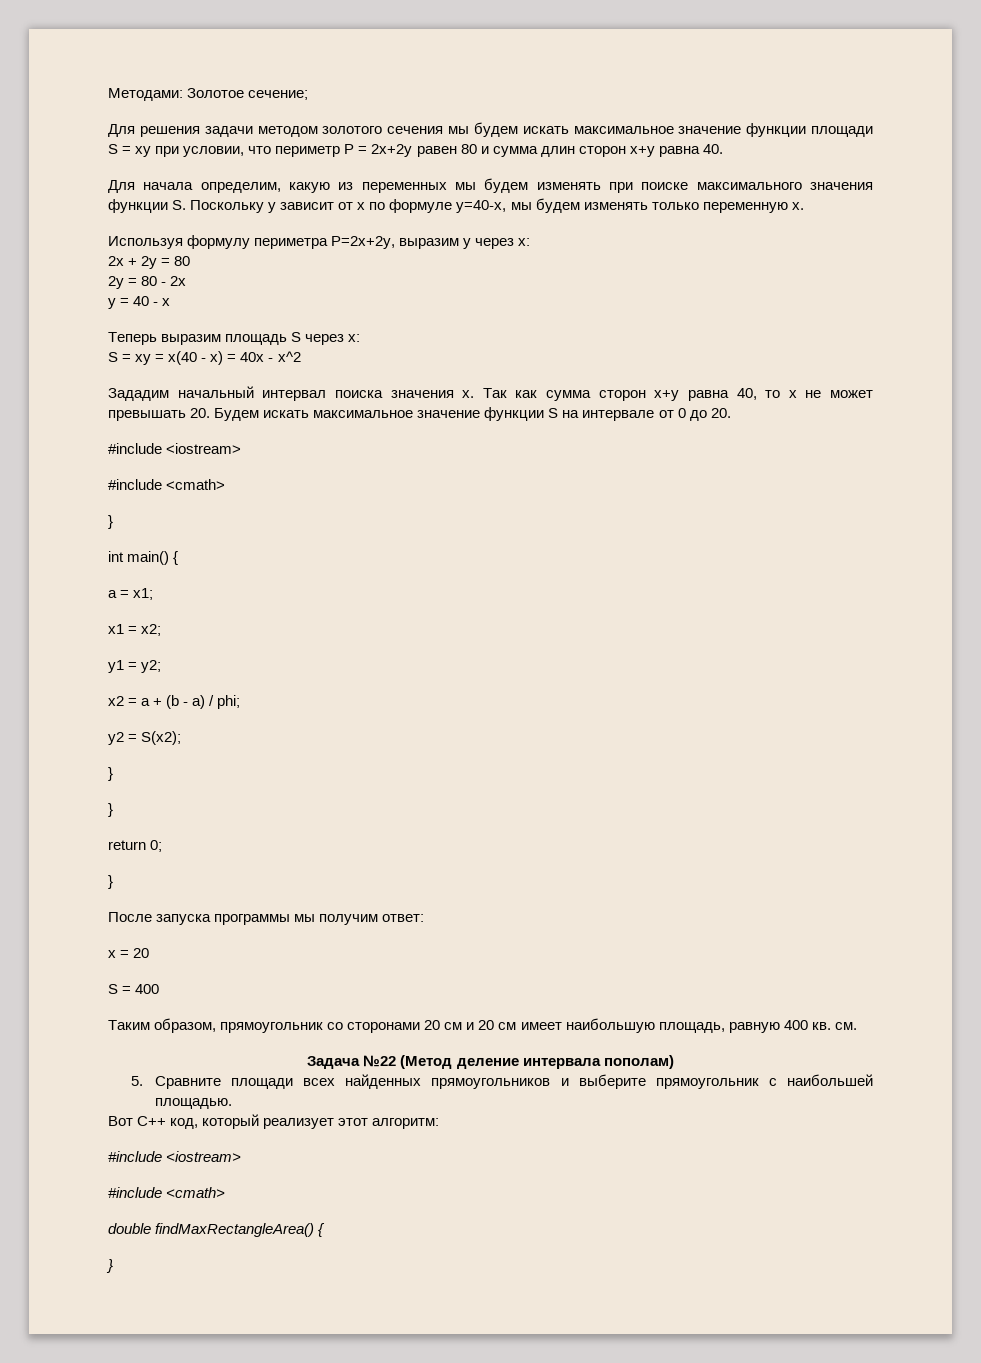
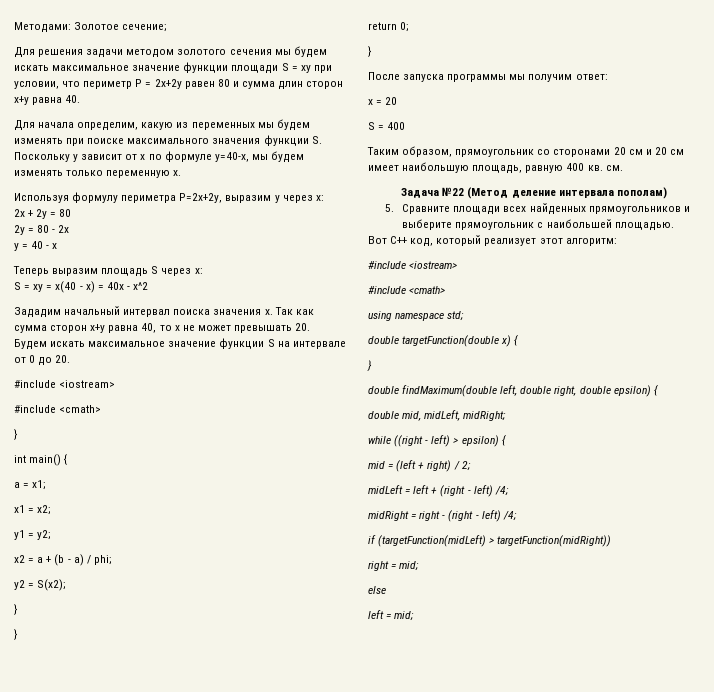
[108,1223,315,1237] // double findMaxRectangleArea() -> [368,311,465,321] [368,335,512,347] // using namespace std; // double targetFunction(double x)
(113, 1266) none -> [368,385,658,397] [368,410,507,421] [368,435,506,447] [368,460,471,472] [368,485,509,497] [368,510,517,522] [368,535,612,547] [368,561,420,571] [368,586,386,594] [368,610,415,621] // double findMaximum(double left, double right, double epsilon) { // double mid, midLeft, midRight; // while ((right - left) > epsilon) { // mid = (left + right) / 2; // midLeft = left + (right - left) /4; // midRight = right - (right - left) /4; // if (targetFunction(midLeft) > targetFunction(midRight)) // right = mid; // else // left = mid;

